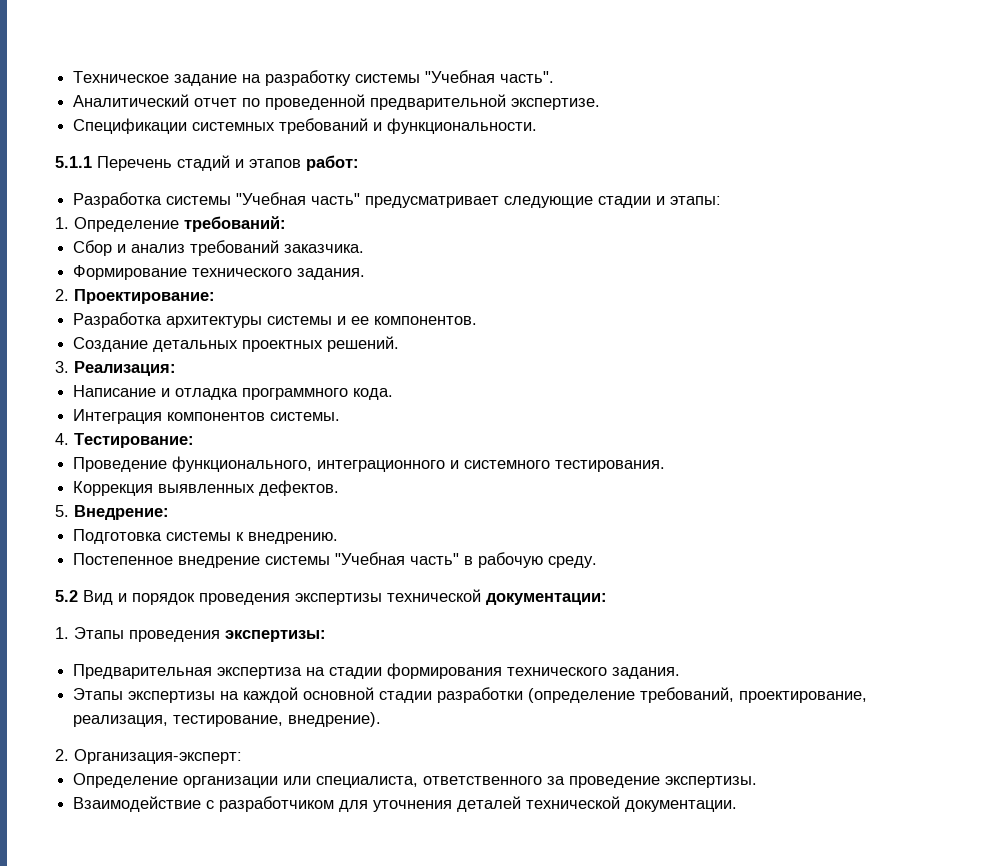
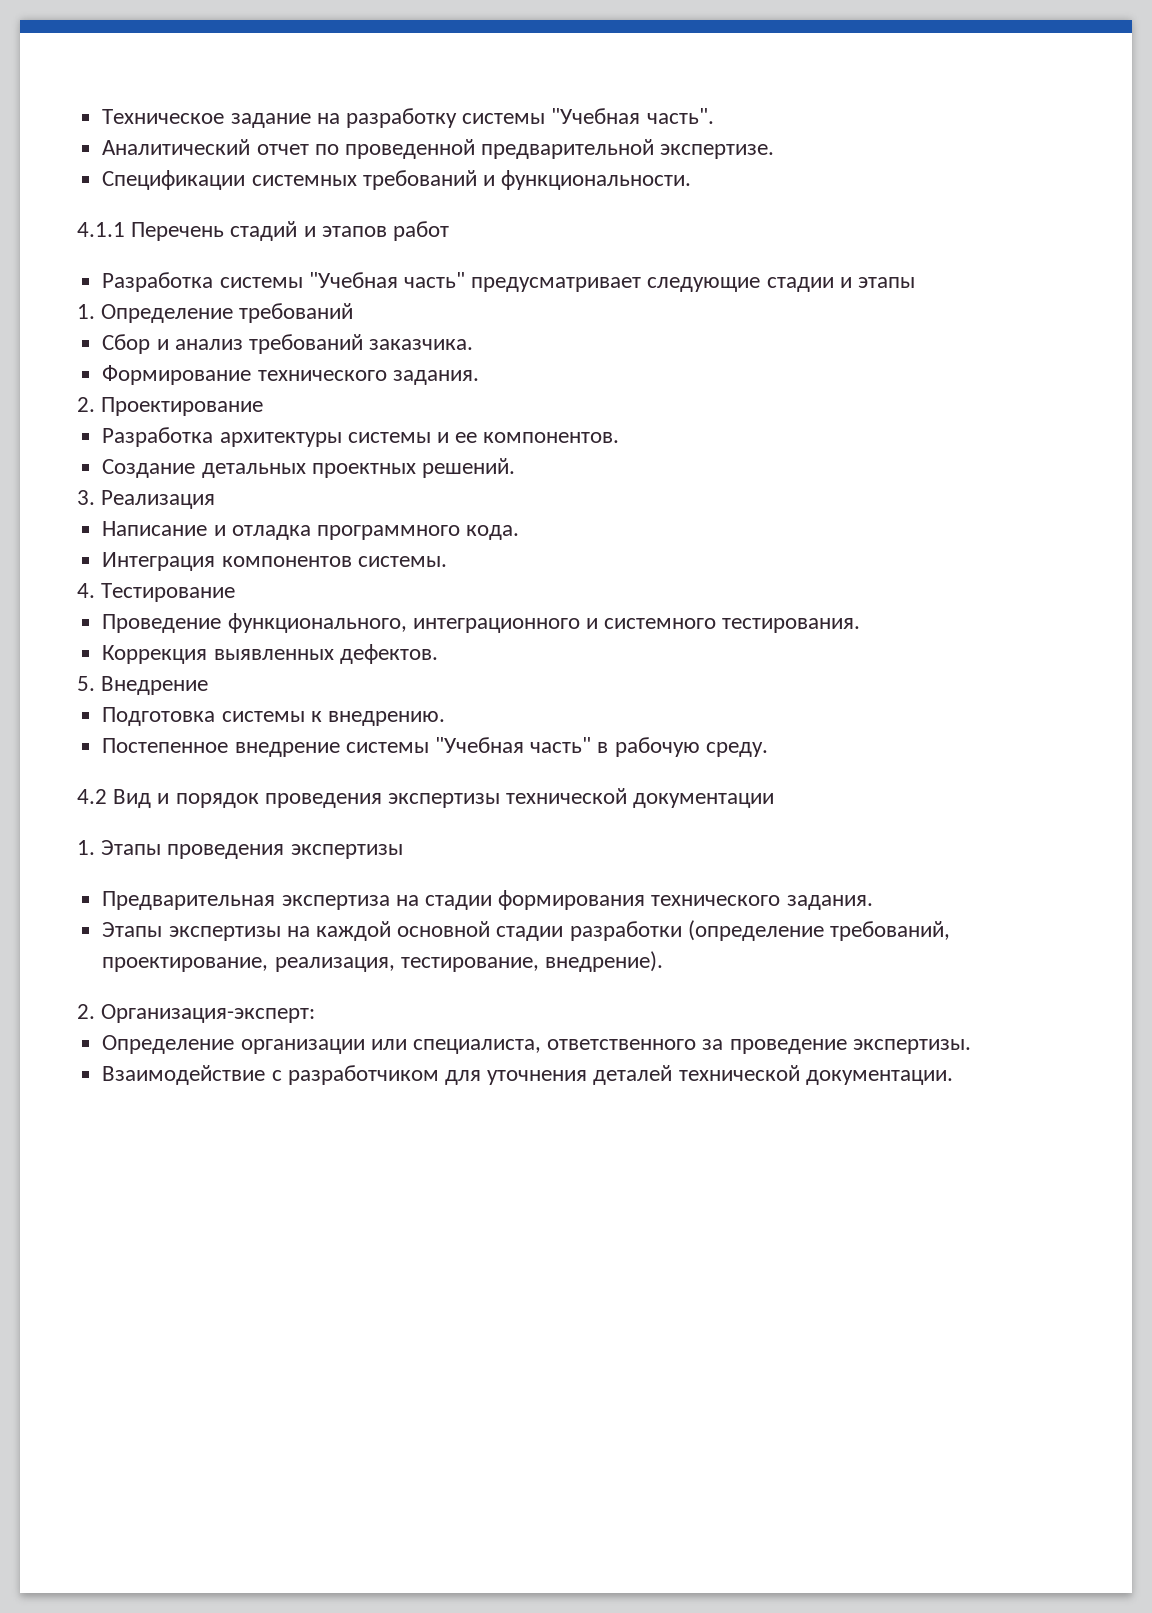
[55,156,92,168] 5.1.1 -> [77,222,125,237] 4.1.1
[306,155,359,171] работ: -> [393,221,450,241] работ
[670,196,722,205] этапы: -> [857,277,915,288] этапы
[184,216,286,232] требований: -> [239,303,354,323] требований
[74,289,215,304] Проектирование: -> [101,397,264,416] Проектирование
[74,361,176,376] Реализация: -> [101,490,216,509] Реализация
[74,433,194,448] Тестирование: -> [101,583,236,602] Тестирование
[74,505,169,520] Внедрение: -> [101,676,209,695] Внедрение
[55,590,78,602] 5.2 -> [77,789,107,804] 4.2
[486,593,607,605] документации: -> [633,793,775,808] документации
[225,630,326,642] экспертизы: -> [290,844,403,859] экспертизы

